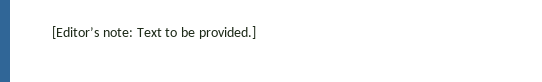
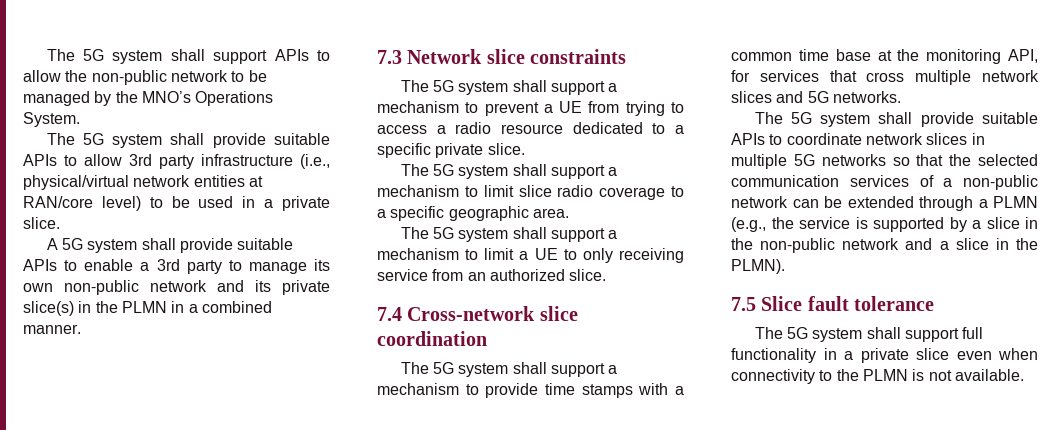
[52,26,256,39] [Editor’s note: Text to be provided.] -> [46,49,330,64] [23,70,267,85] [23,91,274,106] [23,112,80,127] [46,133,330,148] [23,154,330,169] [23,175,263,190] [23,196,330,211] [23,217,60,229] [46,238,294,253] [23,259,330,274] [23,280,330,295] [23,301,272,316] [23,324,81,334] [377,49,627,64] [400,80,618,95] [377,101,684,116] [377,122,684,134] [377,143,525,158] [400,164,618,179] [377,185,684,200] [377,206,569,221] [400,227,618,242] [377,248,684,263] [377,269,607,281] [377,306,578,321] [377,331,487,346] [400,362,618,377] [377,383,684,398] [731,49,1038,64] [731,70,1039,85] [731,91,901,103] [754,112,1038,127] [731,133,985,145] [731,154,1038,169] [731,175,1038,190] [731,196,1038,211] [731,217,1038,232] [731,238,1038,253] [731,259,785,274] [731,296,935,311] [754,327,984,342] [731,348,1038,363] [731,369,1024,384] The 5G system shall support APIs to allow the non-public network to be managed by the MNO’s Operations System. // The 5G system shall provide suitable APIs to allow 3rd party infrastructure (i.e., physical/virtual network entities at RAN/core level) to be used in a private slice. // A 5G system shall provide suitable APIs to enable a 3rd party to manage its own non-public network and its private slice(s) in the PLMN in a combined manner. // 7.3 Network slice constraints // The 5G system shall support a mechanism to prevent a UE from trying to access a radio resource dedicated to a specific private slice. // The 5G system shall support a mechanism to limit slice radio coverage to a specific geographic area. // The 5G system shall support a mechanism to limit a UE to only receiving service from an authorized slice. // 7.4 Cross-network slice coordination // The 5G system shall support a mechanism to provide time stamps with a common time base at the monitoring API, for services that cross multiple network slices and 5G networks. // The 5G system shall provide suitable APIs to coordinate network slices in multiple 5G networks so that the selected communication services of a non-public network can be extended through a PLMN (e.g., the service is supported by a slice in the non-public network and a slice in the PLMN). // 7.5 Slice fault tolerance // The 5G system shall support full functionality in a private slice even when connectivity to the PLMN is not available.

